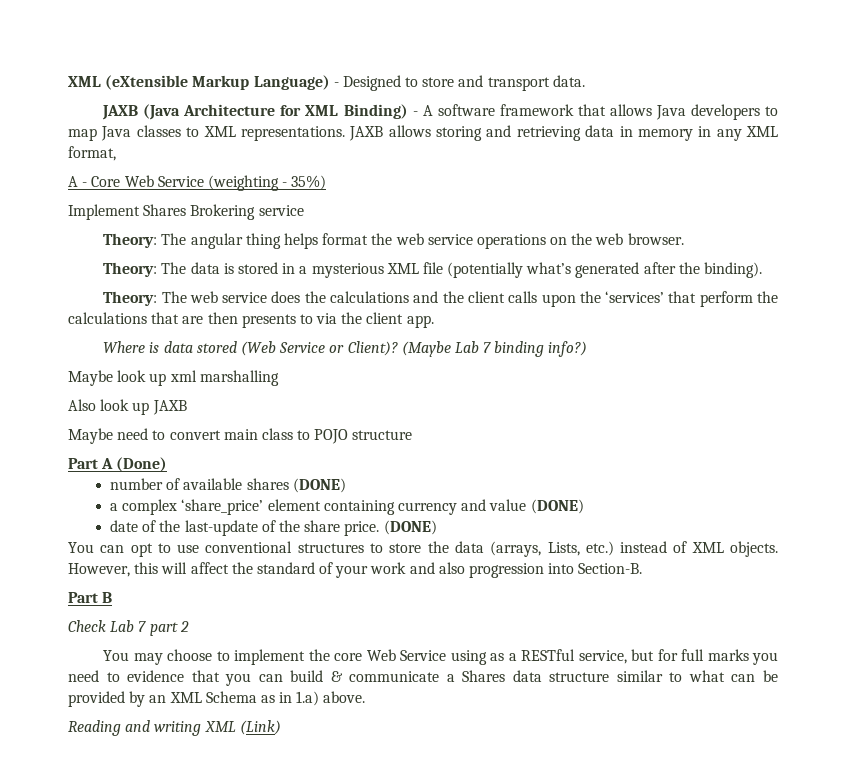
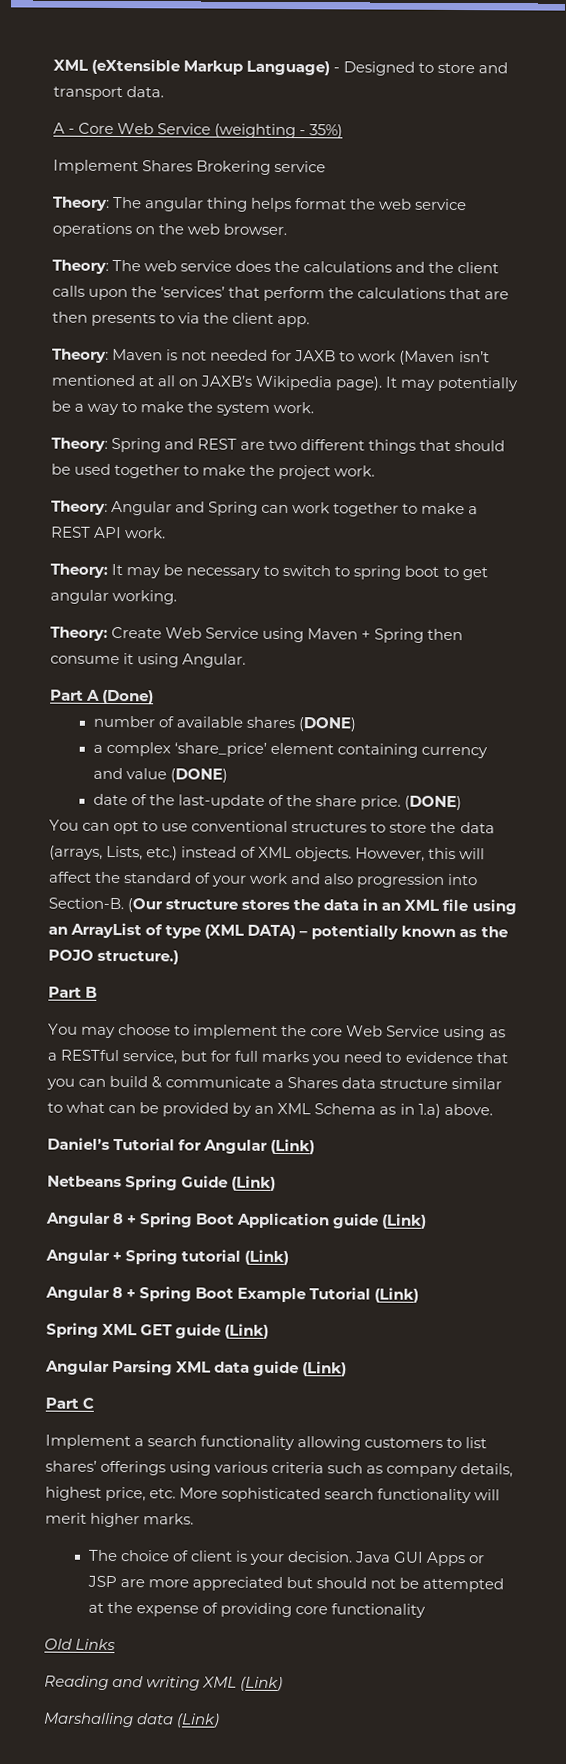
[102,104,778,120] [68,125,778,141] [68,146,116,161] // JAXB (Java Architecture for XML Binding) - A software framework that allows Java developers to map Java classes to XML representations. JAXB allows storing and retrieving data in memory in any XML format, -> (165, 92) none
[103,262,763,278] // Theory: The data is stored in a mysterious XML file (potentially what’s generated after the binding). -> (288, 229) none
[103,341,588,357] [68,370,279,386] [68,399,187,415] [68,428,413,444] Where is data stored (Web Service or Client)? (Maybe Lab 7 binding info?) // Maybe look up xml marshalling // Also look up JAXB // Maybe need to convert main class to POJO structure -> [52,348,490,366] [51,374,519,392] [51,400,315,416] [51,437,506,454] [51,463,376,480] [51,500,479,517] [51,526,167,539] [50,563,488,581] [50,589,178,605] [50,626,464,643] [50,653,247,668] Theory: Maven is not needed for JAXB to work (Maven isn’t mentioned at all on JAXB’s Wikipedia page). It may potentially be a way to make the system work. // Theory: Spring and REST are two different things that should be used together to make the project work. // Theory: Angular and Spring can work together to make a REST API work. // Theory: It may be necessary to switch to spring boot to get angular working. // Theory: Create Web Service using Maven + Spring then consume it using Angular.
[68,592,113,603] [68,620,189,636] // Part B // Check Lab 7 part 2 -> [127,898,517,915] [48,922,508,940] [48,949,180,965] [48,986,98,998] (Our structure stores the data in an XML file using an ArrayList of type (XML DATA) – potentially known as the POJO structure.) // Part B
(366, 697) none -> [47,1137,316,1155] [47,1175,277,1191] [45,1212,428,1229] [45,1249,290,1266] [45,1286,420,1303] [46,1322,270,1339] [45,1359,348,1377] [45,1397,95,1409] [45,1434,488,1451] [45,1460,514,1478] [45,1486,501,1504] [45,1512,195,1528] [87,1549,486,1567] [86,1575,505,1593] [87,1601,427,1618] [44,1638,117,1651] // Daniel’s Tutorial for Angular (Link) // Netbeans Spring Guide (Link) // Angular 8 + Spring Boot Application guide (Link) // Angular + Spring tutorial (Link) // Angular 8 + Spring Boot Example Tutorial (Link) // Spring XML GET guide (Link) // Angular Parsing XML data guide (Link) // Part C // Implement a search functionality allowing customers to list shares’ offerings using various criteria such as company details, highest price, etc. More sophisticated search functionality will merit higher marks. // The choice of client is your decision. Java GUI Apps or JSP are more appreciated but should not be attempted at the expense of providing core functionality // Old Links
(281, 727) none -> [43,1712,221,1728] // Marshalling data (Link)

